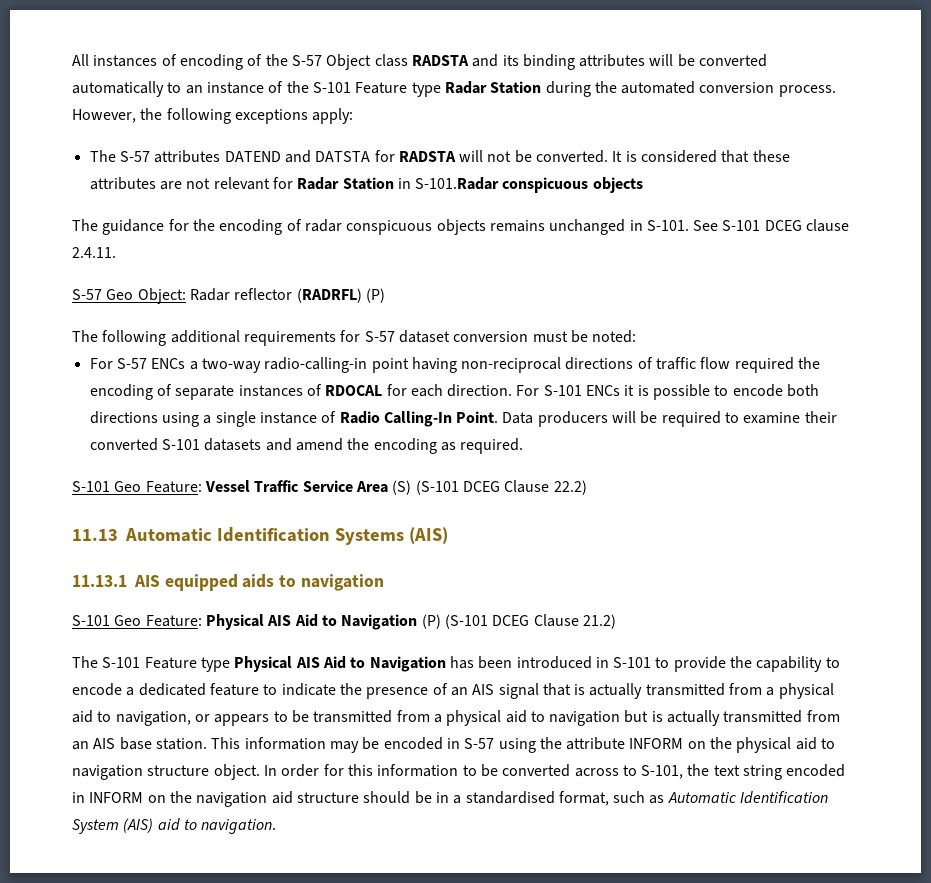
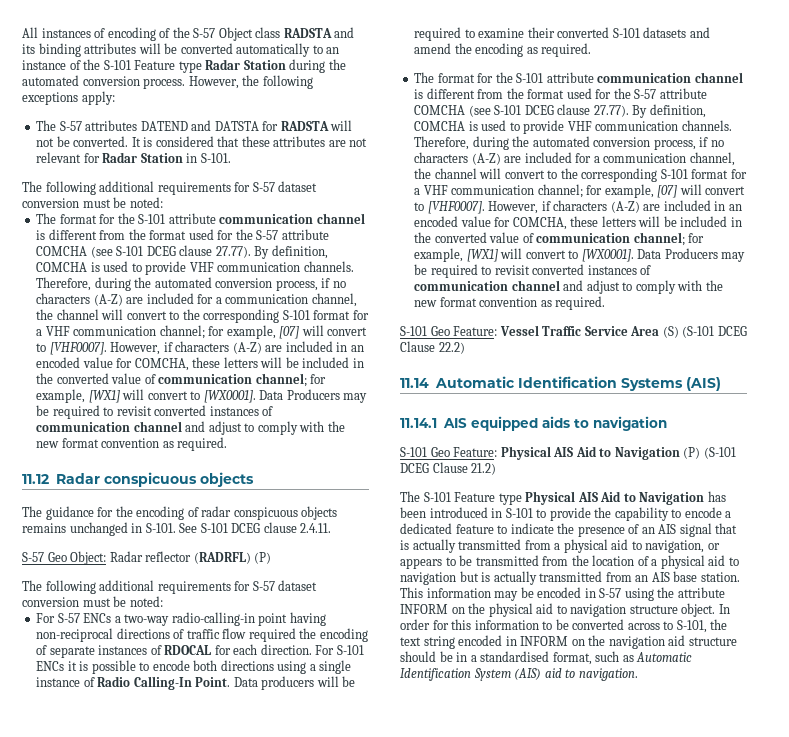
[415,177,500,190] S-101.Radar -> [200,153,231,163] [22,181,318,195] [22,197,163,208] [36,213,365,224] [36,229,329,240] [36,245,328,259] [36,261,354,275] [36,277,346,291] [36,293,357,307] [36,309,369,323] [36,325,368,339] [36,341,364,355] [36,357,364,371] [36,373,327,387] [36,389,368,403] [36,405,274,419] [36,421,345,435] [36,437,228,451] [22,473,100,484] S-101. // The following additional requirements for S-57 dataset conversion must be noted: // The format for the S-101 attribute communication channel is different from the format used for the S-57 attribute COMCHA (see S-101 DCEG clause 27.77). By definition, COMCHA is used to provide VHF communication channels. Therefore, during the automated conversion process, if no characters (A-Z) are included for a communication channel, the channel will convert to the corresponding S-101 format for a VHF communication channel; for example, [07] will convert to [VHF0007]. However, if characters (A-Z) are included in an encoded value for COMCHA, these letters will be included in the converted value of communication channel; for example, [WX1] will convert to [WX0001]. Data Producers may be required to revisit converted instances of communication channel and adjust to comply with the new format convention as required. // 11.12 Radar
(524, 446) none -> [414,72,743,83] [414,88,707,99] [414,104,706,118] [414,120,732,134] [414,136,724,150] [414,152,735,166] [414,168,747,182] [414,184,746,198] [414,200,742,214] [414,216,742,230] [414,232,705,246] [414,248,746,262] [414,264,652,278] [414,280,723,294] [414,296,606,310] // The format for the S-101 attribute communication channel is different from the format used for the S-57 attribute COMCHA (see S-101 DCEG clause 27.77). By definition, COMCHA is used to provide VHF communication channels. Therefore, during the automated conversion process, if no characters (A-Z) are included for a communication channel, the channel will convert to the corresponding S-101 format for a VHF communication channel; for example, [07] will convert to [VHF0007]. However, if characters (A-Z) are included in an encoded value for COMCHA, these letters will be included in the converted value of communication channel; for example, [WX1] will convert to [WX0001]. Data Producers may be required to revisit converted instances of communication channel and adjust to comply with the new format convention as required.
[72,529,118,541] 11.13 -> [400,378,429,388] 11.14
[72,575,127,587] 11.13.1 -> [400,418,437,428] 11.14.1
(430, 716) none -> [571,555,649,566] the location of

